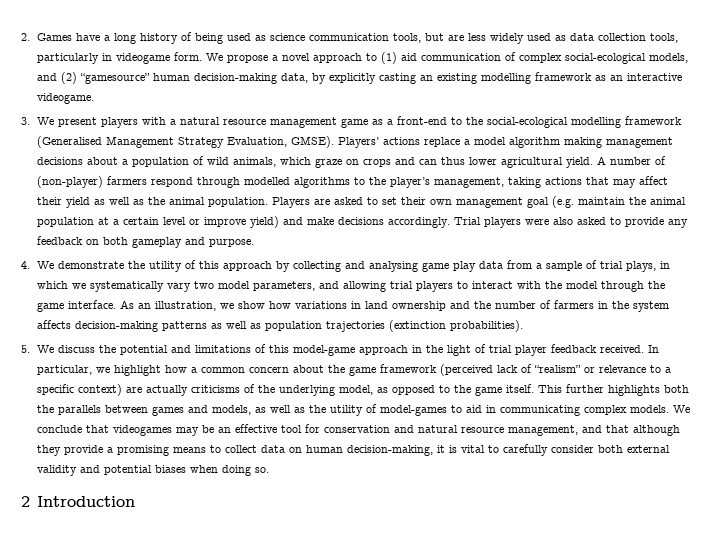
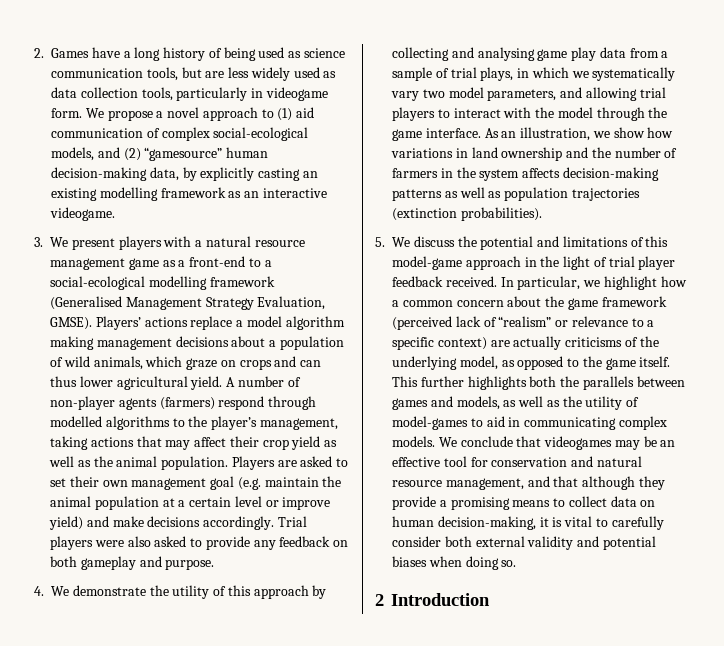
[466,117,484,125] the -> [264,260,272,267] a
[37,176,148,188] (non-player) farmers -> [50,396,215,410] non-player agents (farmers)
(63, 201) none -> [262,439,289,450] crop

